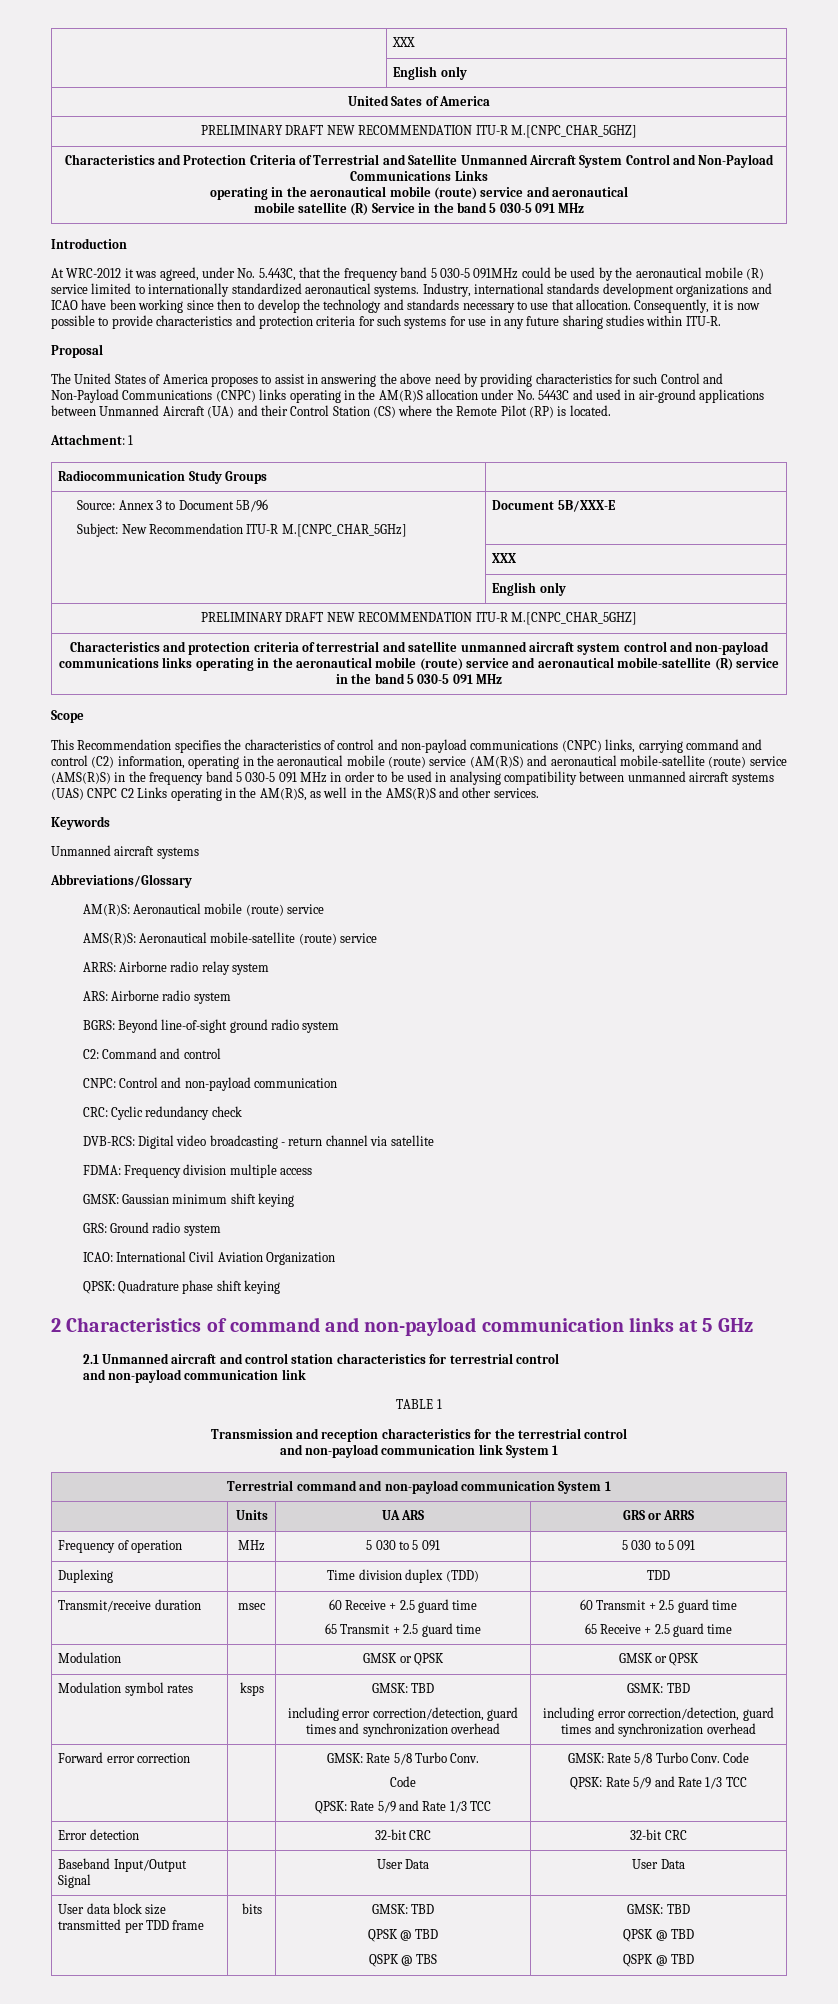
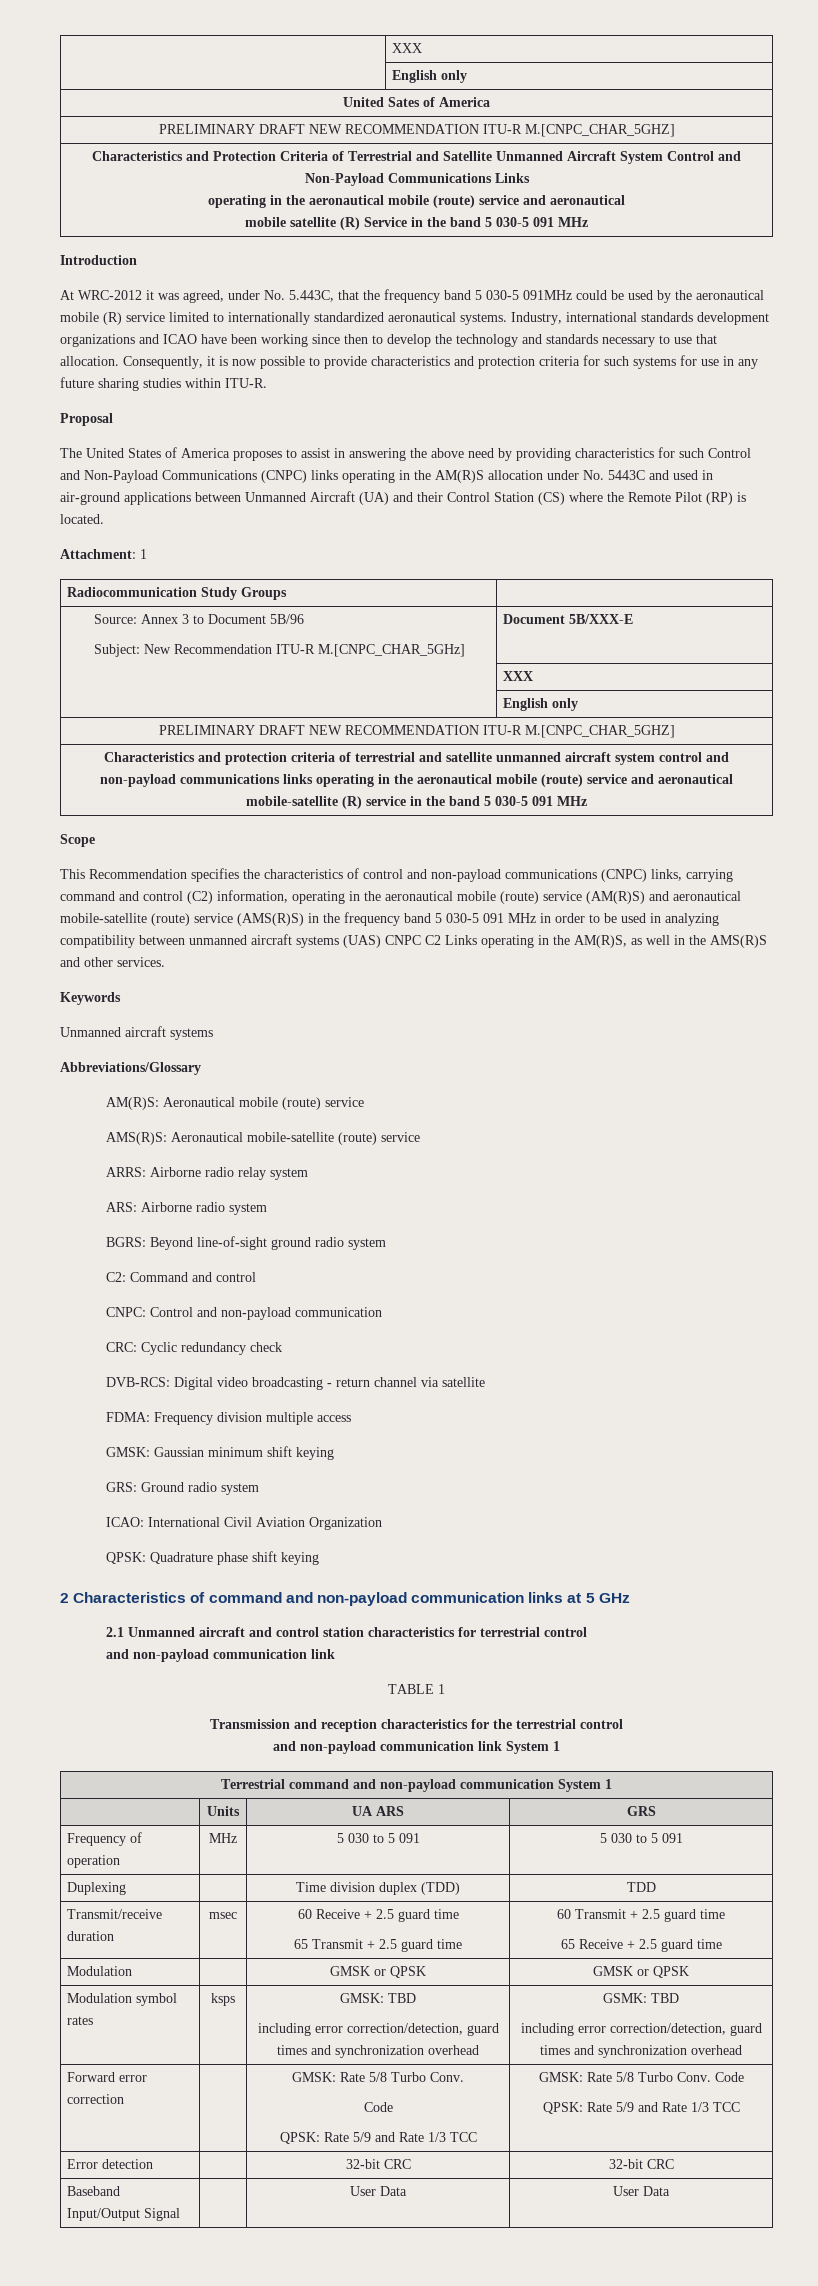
[449,771,501,785] analysing -> [665,913,719,926] analyzing
[648,1510,695,1520] or ARRS -> (656, 1811) none
[58,1903,167,1915] [58,1919,205,1933] [241,1903,262,1914] [371,1904,435,1914] [367,1929,439,1942] [368,1954,438,1967] [627,1904,690,1914] [623,1929,694,1942] [623,1954,694,1967] // User data block size transmitted per TDD frame | bits | GMSK: TBD // QPSK @ TBD // QSPK @ TBS | GMSK: TBD // QPSK @ TBD // QSPK @ TBD -> (670, 2191) none

